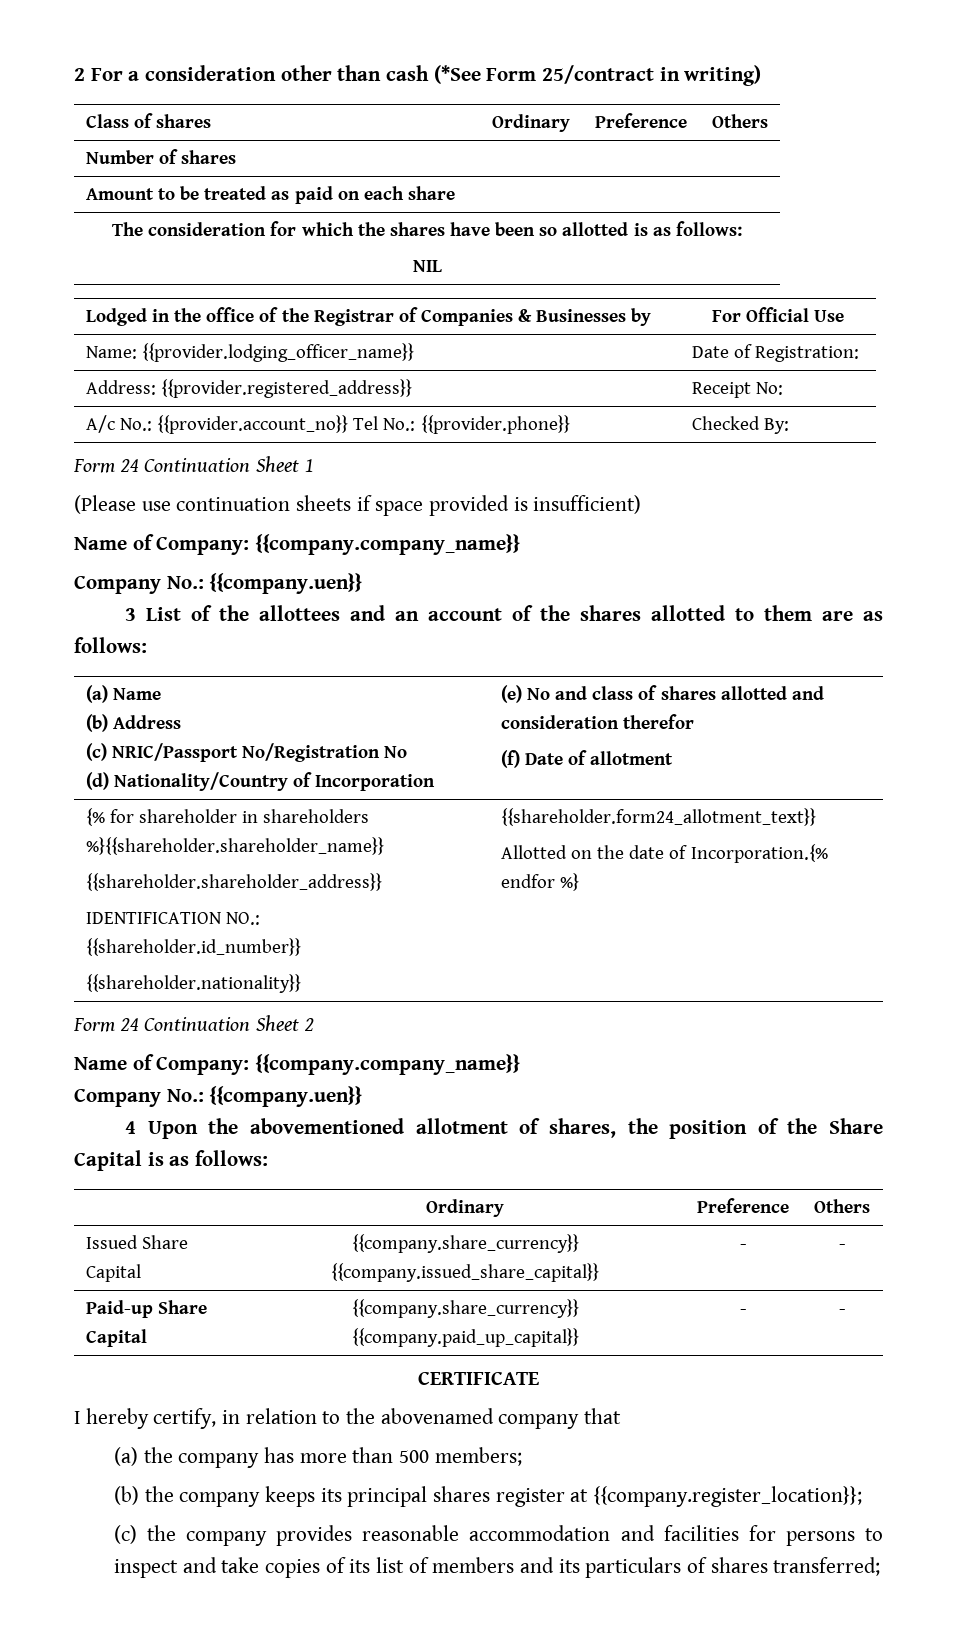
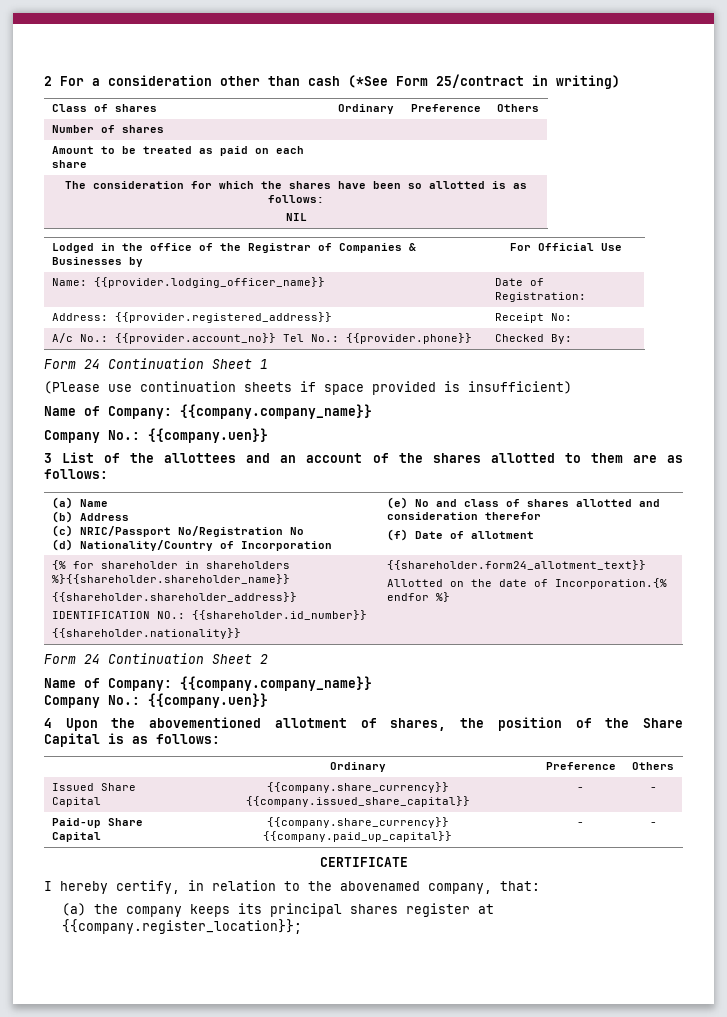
[498,1408,622,1429] company that -> [428,881,540,894] company, that:
[263,1447,522,1466] [113,1486,261,1507] has more than 500 members; // (b) the company -> (182, 911) none
[113,1525,883,1546] [113,1557,881,1578] // (c) the company provides reasonable accommodation and facilities for persons to inspect and take copies of its list of members and its particulars of shares transferred; -> (302, 926) none

